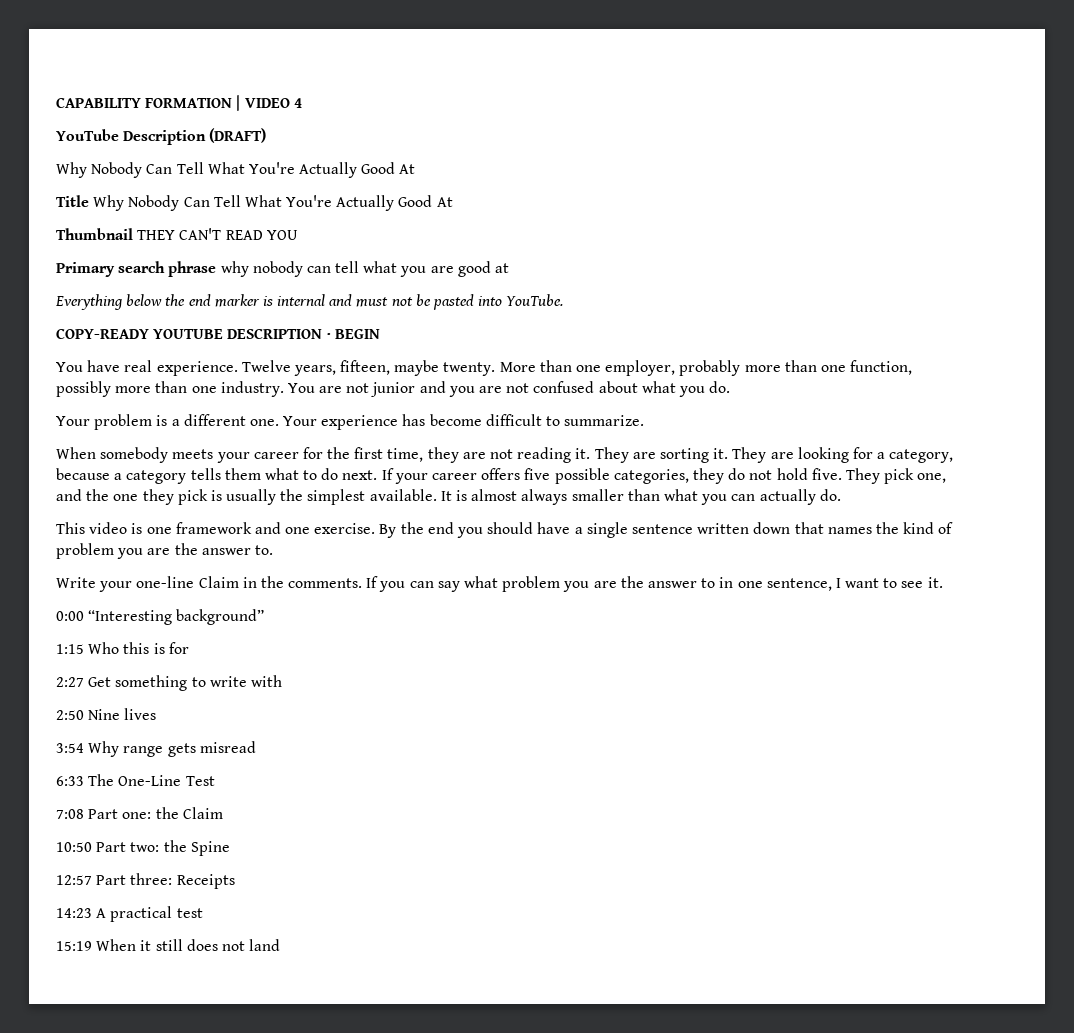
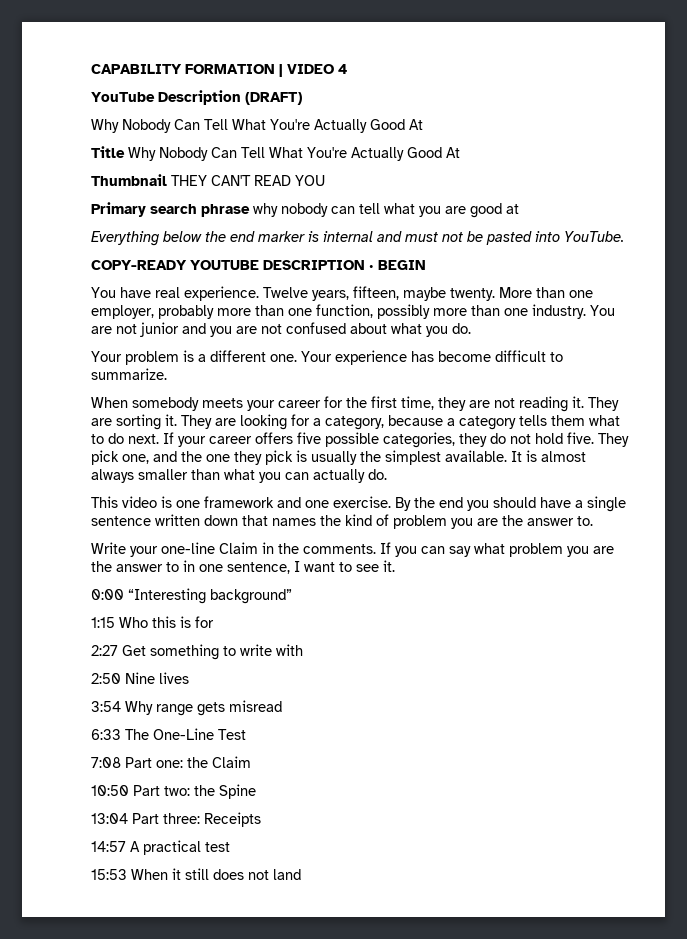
[56,875,92,885] 12:57 -> [91,813,128,824] 13:04
[56,908,92,918] 14:23 -> [91,841,126,852] 14:57
[56,941,92,951] 15:19 -> [91,869,127,880] 15:53

